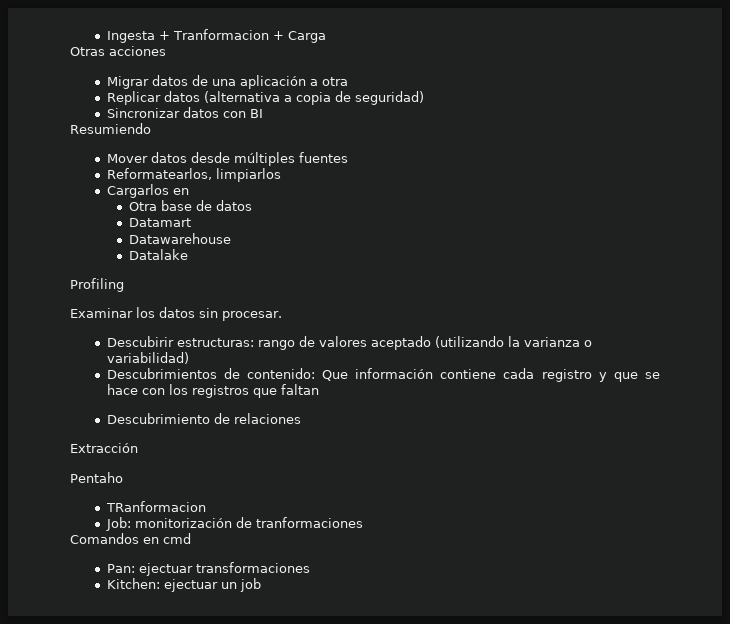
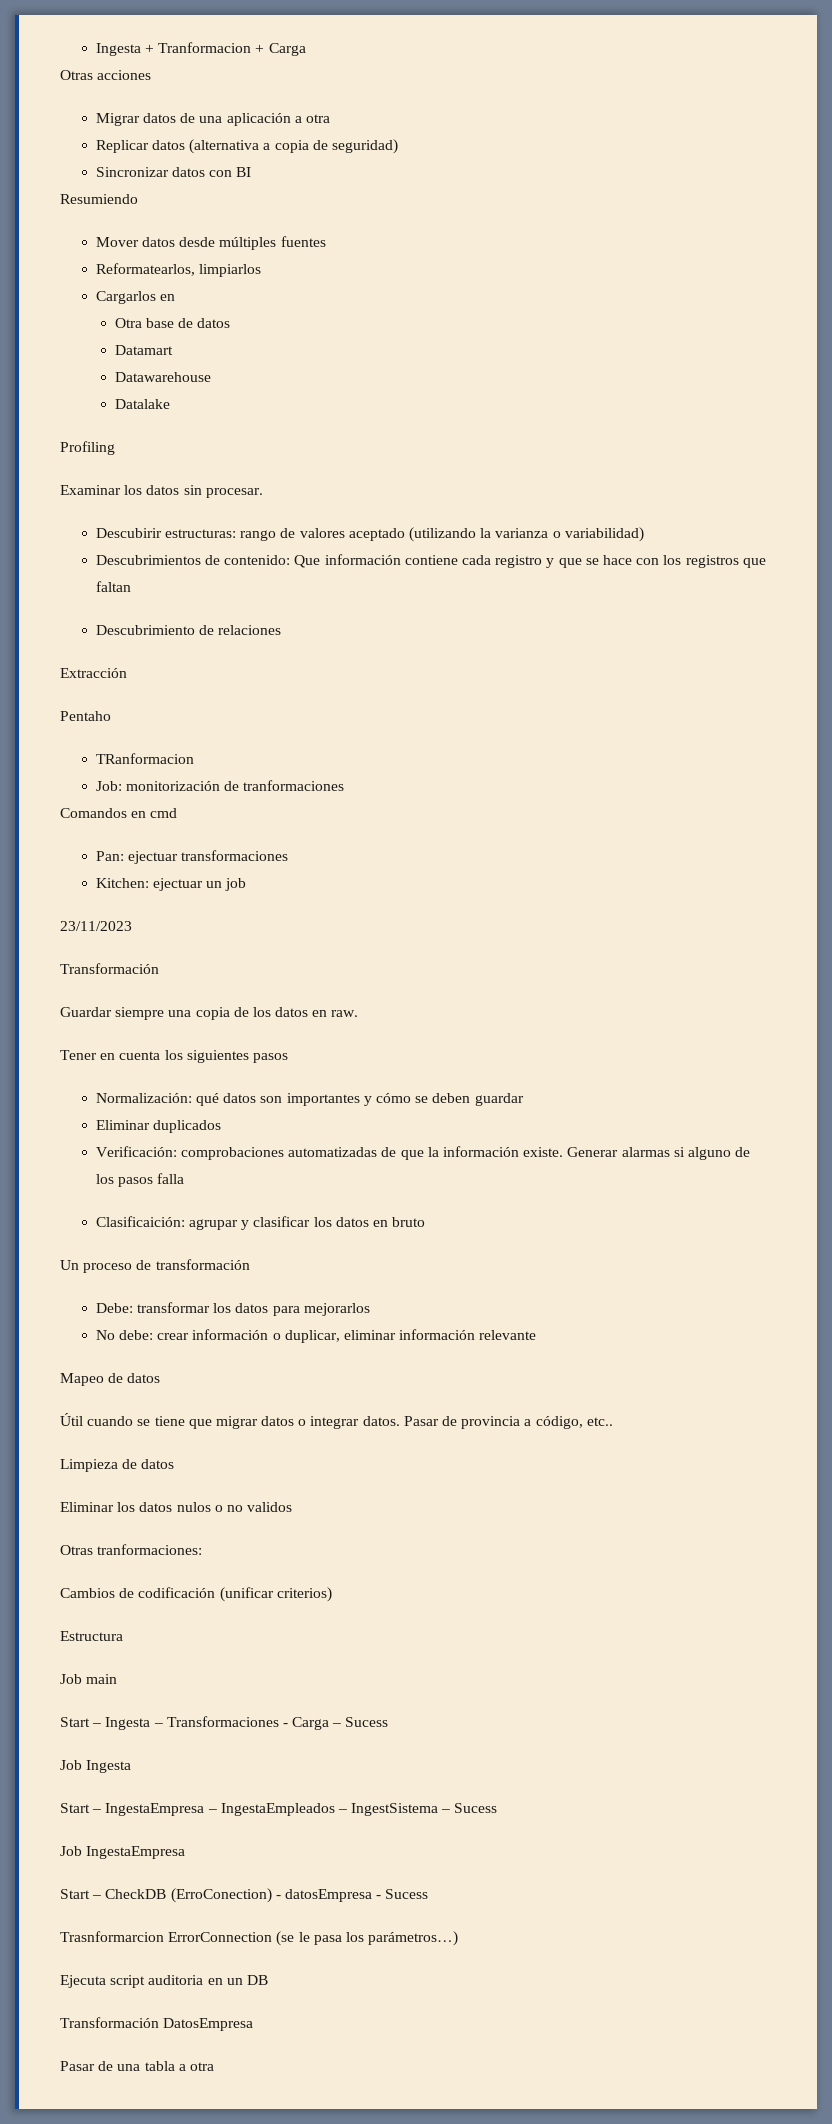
(261, 585) none -> [60,921,132,931] [60,963,159,974] [60,1007,359,1020] [60,1050,288,1063] [95,1093,524,1106] [95,1120,222,1133] [95,1146,751,1160] [95,1173,185,1187] [95,1216,426,1230] [60,1259,250,1273] [95,1302,370,1316] [95,1329,537,1343] [60,1373,161,1386] [60,1413,613,1429] [60,1459,175,1472] [60,1502,293,1512] [60,1544,203,1555] [60,1587,332,1602] [60,1631,123,1641] [60,1674,118,1684] [60,1716,389,1730] [60,1760,132,1773] [60,1803,498,1816] [60,1846,186,1859] [60,1888,429,1903] [60,1931,459,1946] [60,1975,268,1988] [60,2017,254,2031] [60,2061,214,2071] // 23/11/2023 // Transformación // Guardar siempre una copia de los datos en raw. // Tener en cuenta los siguientes pasos // Normalización: qué datos son importantes y cómo se deben guardar // Eliminar duplicados // Verificación: comprobaciones automatizadas de que la información existe. Generar alarmas si alguno de los pasos falla // Clasificaición: agrupar y clasificar los datos en bruto // Un proceso de transformación // Debe: transformar los datos para mejorarlos // No debe: crear información o duplicar, eliminar información relevante // Mapeo de datos // Útil cuando se tiene que migrar datos o integrar datos. Pasar de provincia a código, etc.. // Limpieza de datos // Eliminar los datos nulos o no validos // Otras tranformaciones: // Cambios de codificación (unificar criterios) // Estructura // Job main // Start – Ingesta – Transformaciones - Carga – Sucess // Job Ingesta // Start – IngestaEmpresa – IngestaEmpleados – IngestSistema – Sucess // Job IngestaEmpresa // Start – CheckDB (ErroConection) - datosEmpresa - Sucess // Trasnformarcion ErrorConnection (se le pasa los parámetros…) // Ejecuta script auditoria en un DB // Transformación DatosEmpresa // Pasar de una tabla a otra

